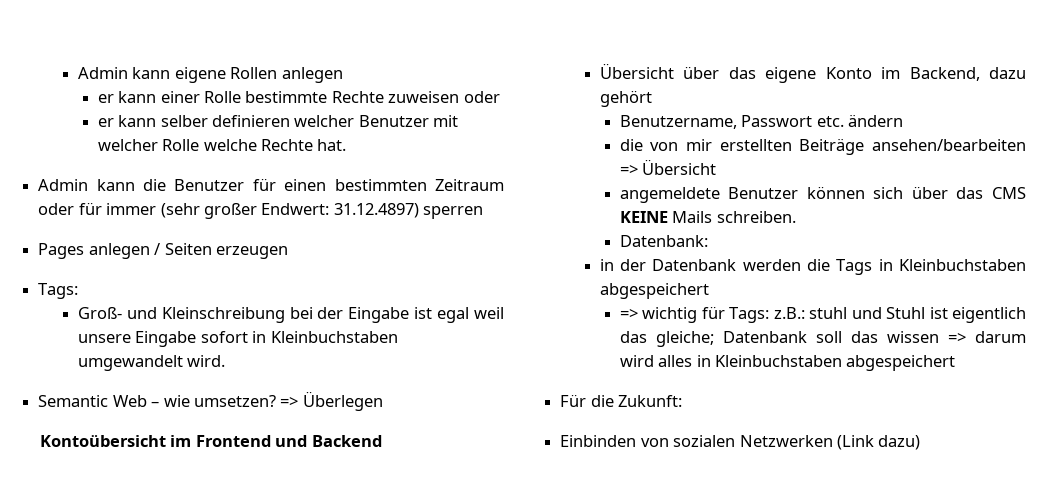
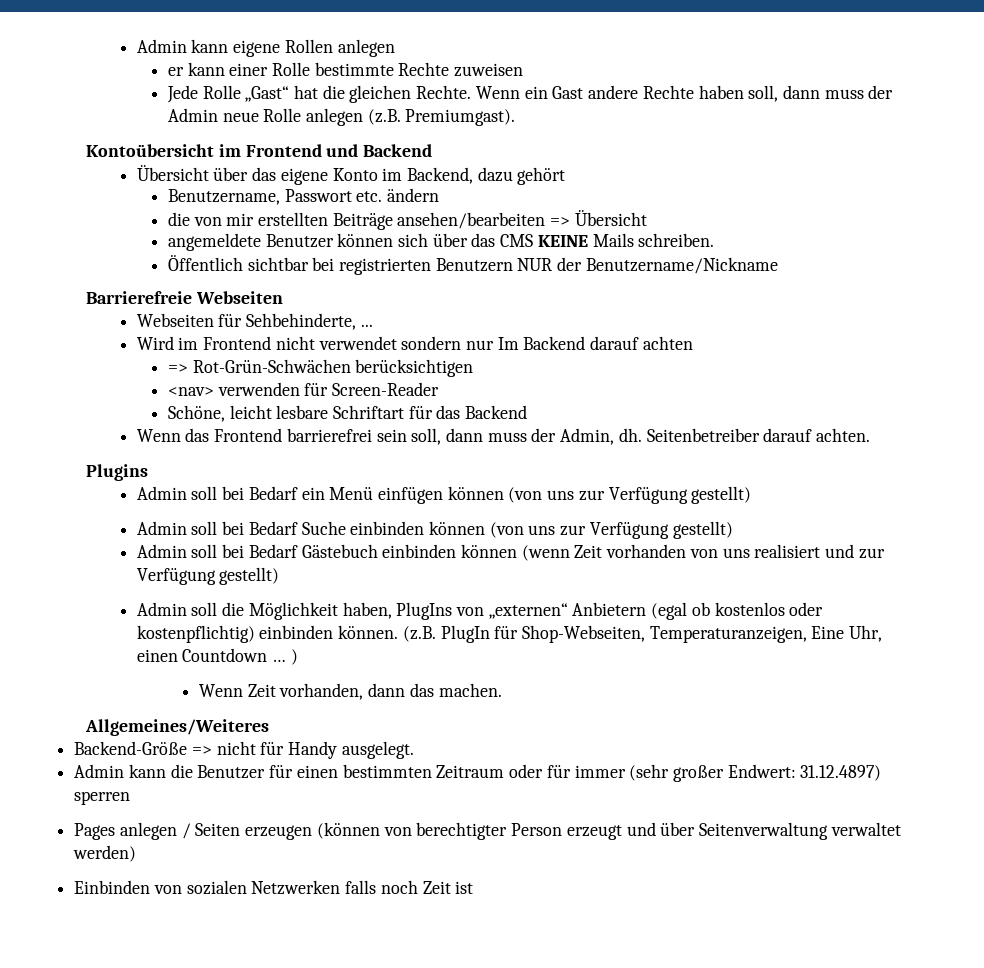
[463,91,500,103] [97,115,459,127] [97,139,347,151] [38,178,504,191] [38,202,484,219] [38,243,288,259] [38,283,79,299] [77,307,505,323] [77,331,398,347] [77,355,226,371] [38,391,383,411] oder // er kann selber definieren welcher Benutzer mit welcher Rolle welche Rechte hat. // Admin kann die Benutzer für einen bestimmten Zeitraum oder für immer (sehr großer Endwert: 31.12.4897) sperren // Pages anlegen / Seiten erzeugen // Tags: // Groß- und Kleinschreibung bei der Eingabe ist egal weil unsere Eingabe sofort in Kleinbuchstaben umgewandelt wird. // Semantic Web – wie umsetzen? => Überlegen -> [166,85,894,103] [167,108,516,126] // Jede Rolle „Gast“ hat die gleichen Rechte. Wenn ein Gast andere Rechte haben soll, dann muss der Admin neue Rolle anlegen (z.B. Premiumgast).
[619,235,708,247] [599,259,1026,275] [599,283,709,299] [619,306,1026,323] [619,331,1026,347] [619,355,956,371] [560,394,683,407] Datenbank: // in der Datenbank werden die Tags in Kleinbuchstaben abgespeichert // => wichtig für Tags: z.B.: stuhl und Stuhl ist eigentlich das gleiche; Datenbank soll das wissen => darum wird alles in Kleinbuchstaben abgespeichert // Für die Zukunft: -> [167,255,778,275] [86,291,283,304] [136,313,373,330] [136,336,693,350] [167,359,474,377] [167,382,439,396] [167,405,528,422] [136,428,871,445] [86,464,149,481] [136,486,752,504] [136,521,733,539] [136,544,885,561] [136,567,280,585] [136,602,824,620] [136,625,883,643] [136,648,298,665] [199,683,502,700] [85,719,270,736] [74,741,414,759] [74,764,882,782] [74,791,131,805] [74,822,901,840] [73,845,137,862] Öffentlich sichtbar bei registrierten Benutzern NUR der Benutzername/Nickname // Barrierefreie Webseiten // Webseiten für Sehbehinderte, ... // Wird im Frontend nicht verwendet sondern nur Im Backend darauf achten // => Rot-Grün-Schwächen berücksichtigen // <nav> verwenden für Screen-Reader // Schöne, leicht lesbare Schriftart für das Backend // Wenn das Frontend barrierefrei sein soll, dann muss der Admin, dh. Seitenbetreiber darauf achten. // Plugins // Admin soll bei Bedarf ein Menü einfügen können (von uns zur Verfügung gestellt) // Admin soll bei Bedarf Suche einbinden können (von uns zur Verfügung gestellt) // Admin soll bei Bedarf Gästebuch einbinden können (wenn Zeit vorhanden von uns realisiert und zur Verfügung gestellt) // Admin soll die Möglichkeit haben, PlugIns von „externen“ Anbietern (egal ob kostenlos oder kostenpflichtig) einbinden können. (z.B. PlugIn für Shop-Webseiten, Temperaturanzeigen, Eine Uhr, einen Countdown … ) // Wenn Zeit vorhanden, dann das machen. // Allgemeines/Weiteres // Backend-Größe => nicht für Handy ausgelegt. // Admin kann die Benutzer für einen bestimmten Zeitraum oder für immer (sehr großer Endwert: 31.12.4897) sperren // Pages anlegen / Seiten erzeugen (können von berechtigter Person erzeugt und über Seitenverwaltung verwaltet werden)
[836,435,921,450] (Link dazu) -> [345,880,474,894] falls noch Zeit ist

